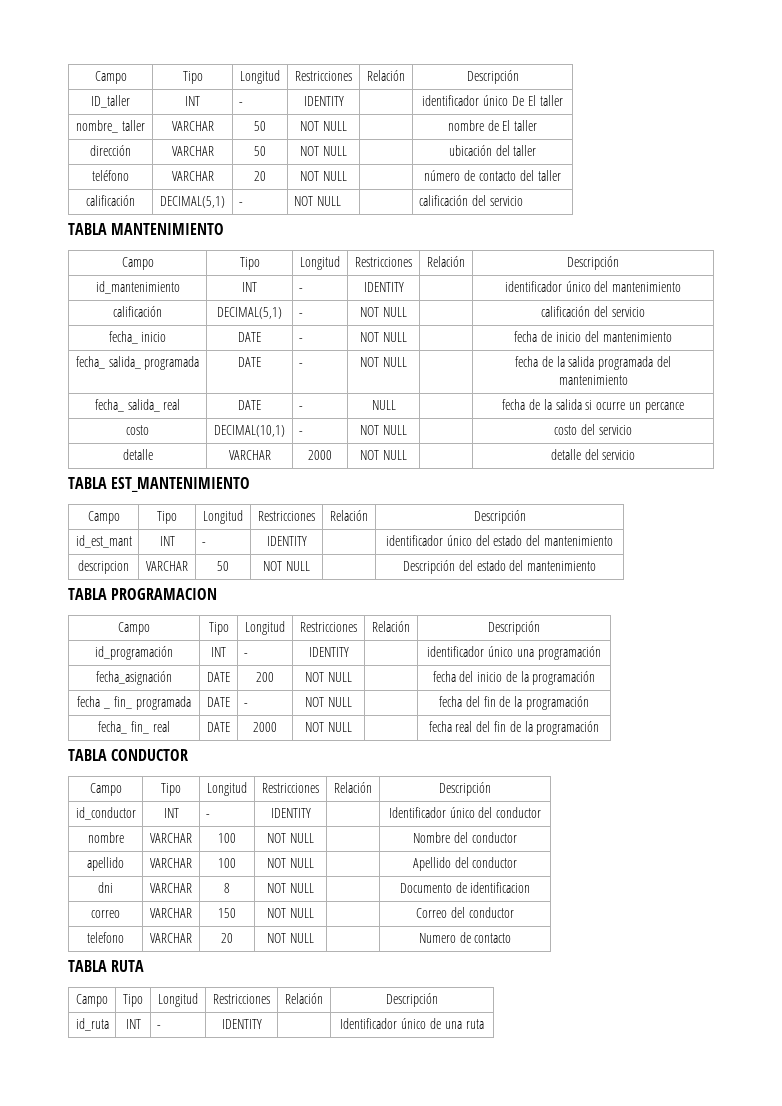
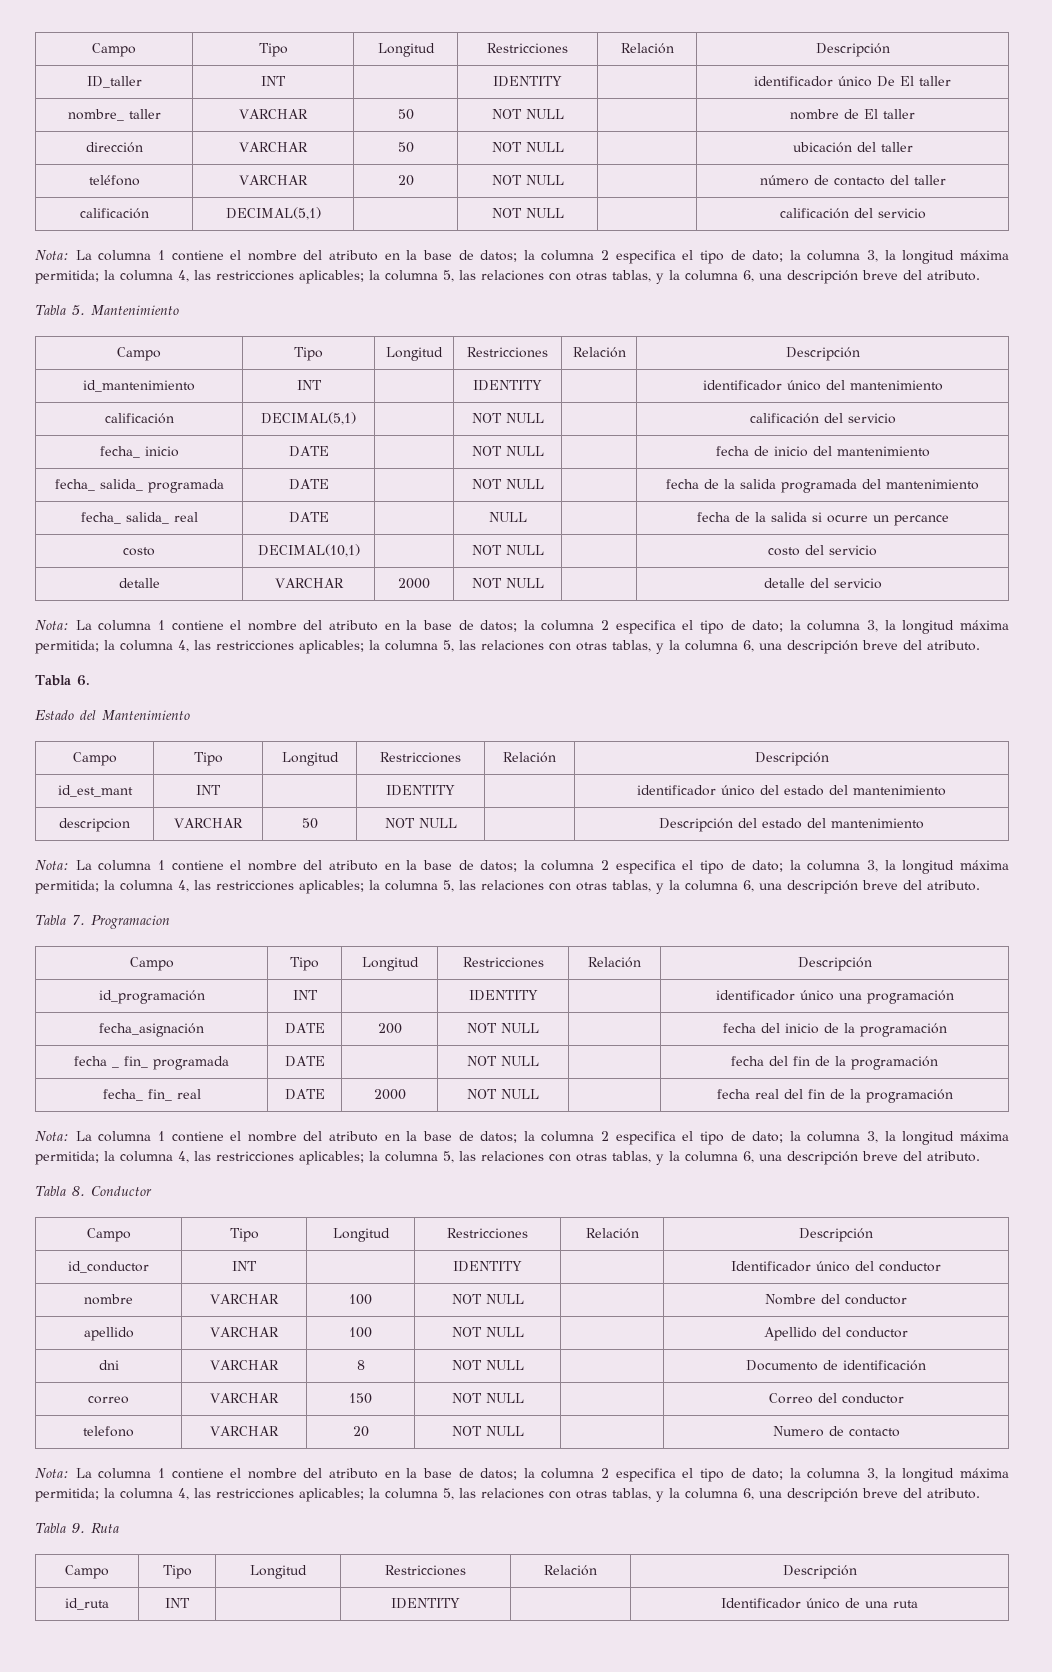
[238,102,243,106] - -> (286, 81) none
[238,202,243,206] [293,196,341,206] [418,195,523,206] [68,223,225,235] - | NOT NULL | | calificación del servicio // TABLA MANTENIMIENTO -> [491,208,564,218] [779,208,926,219] [35,250,1010,264] [35,270,980,284] [35,305,179,316] | NOT NULL | | calificación del servicio // Nota: La columna 1 contiene el nombre del atributo en la base de datos; la columna 2 especifica el tipo de dato; la columna 3, la longitud máxima permitida; la columna 4, las restricciones aplicables; la columna 5, las relaciones con otras tablas, y la columna 6, una descripción breve del atributo. // Tabla 5. Mantenimiento
[298,288,303,292] - -> (322, 385) none
[298,313,303,317] - -> (356, 418) none
[298,338,303,342] - -> (329, 451) none
[298,363,303,367] - -> (329, 484) none
[298,406,303,410] - -> (329, 517) none
[298,431,303,435] - -> (360, 550) none
[68,477,251,492] TABLA EST_MANTENIMIENTO -> [35,620,1010,634] [35,640,980,654] [35,675,90,686] [35,710,190,720] Nota: La columna 1 contiene el nombre del atributo en la base de datos; la columna 2 especifica el tipo de dato; la columna 3, la longitud máxima permitida; la columna 4, las restricciones aplicables; la columna 5, las relaciones con otras tablas, y la columna 6, una descripción breve del atributo. // Tabla 6. // Estado del Mantenimiento
[201,542,206,546] - -> (221, 790) none
[68,588,218,600] TABLA PROGRAMACION -> [35,860,1010,874] [35,880,980,894] [35,915,170,929] Nota: La columna 1 contiene el nombre del atributo en la base de datos; la columna 2 especifica el tipo de dato; la columna 3, la longitud máxima permitida; la columna 4, las restricciones aplicables; la columna 5, las relaciones con otras tablas, y la columna 6, una descripción breve del atributo. // Tabla 7. Programacion
[243,653,248,657] - -> (318, 995) none
[243,703,248,707] - -> (325, 1061) none
[68,749,189,761] TABLA CONDUCTOR -> [35,1131,1010,1145] [35,1151,980,1165] [35,1186,152,1196] Nota: La columna 1 contiene el nombre del atributo en la base de datos; la columna 2 especifica el tipo de dato; la columna 3, la longitud máxima permitida; la columna 4, las restricciones aplicables; la columna 5, las relaciones con otras tablas, y la columna 6, una descripción breve del atributo. // Tabla 8. Conductor
[205,814,210,818] - -> (257, 1266) none
[470,882,531,893] identificacion -> [843,1360,926,1371] identificación
[68,960,145,972] TABLA RUTA -> [35,1468,1010,1482] [35,1488,980,1502] [35,1523,119,1534] Nota: La columna 1 contiene el nombre del atributo en la base de datos; la columna 2 especifica el tipo de dato; la columna 3, la longitud máxima permitida; la columna 4, las restricciones aplicables; la columna 5, las relaciones con otras tablas, y la columna 6, una descripción breve del atributo. // Tabla 9. Ruta
[156,1025,161,1029] - -> (190, 1603) none

